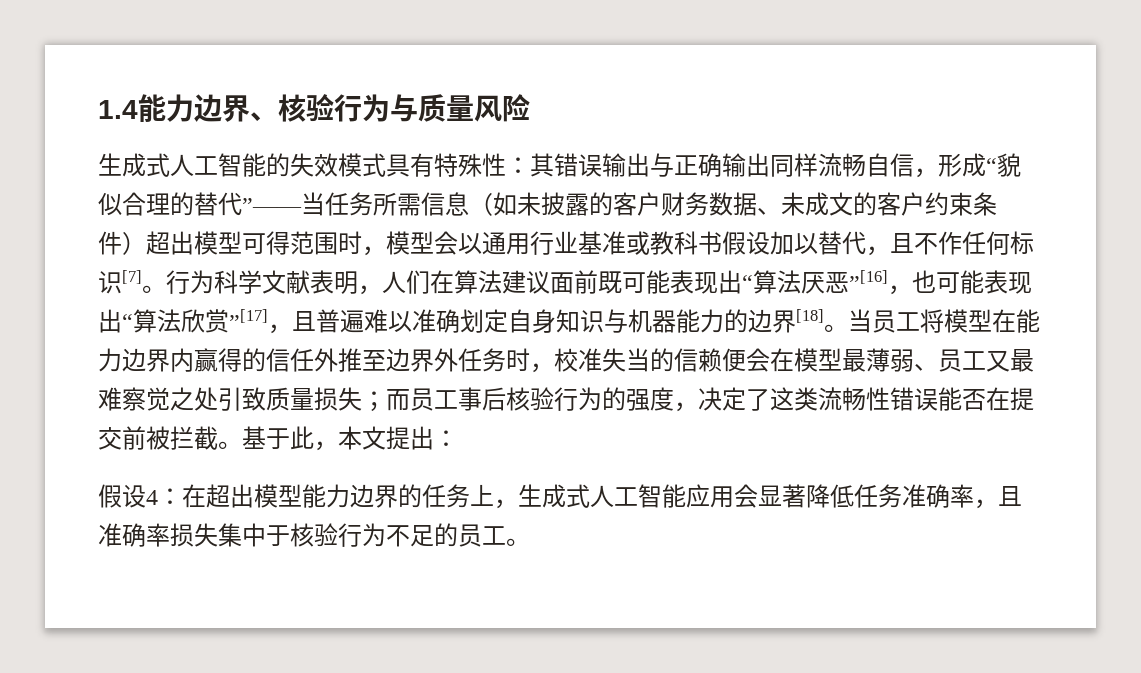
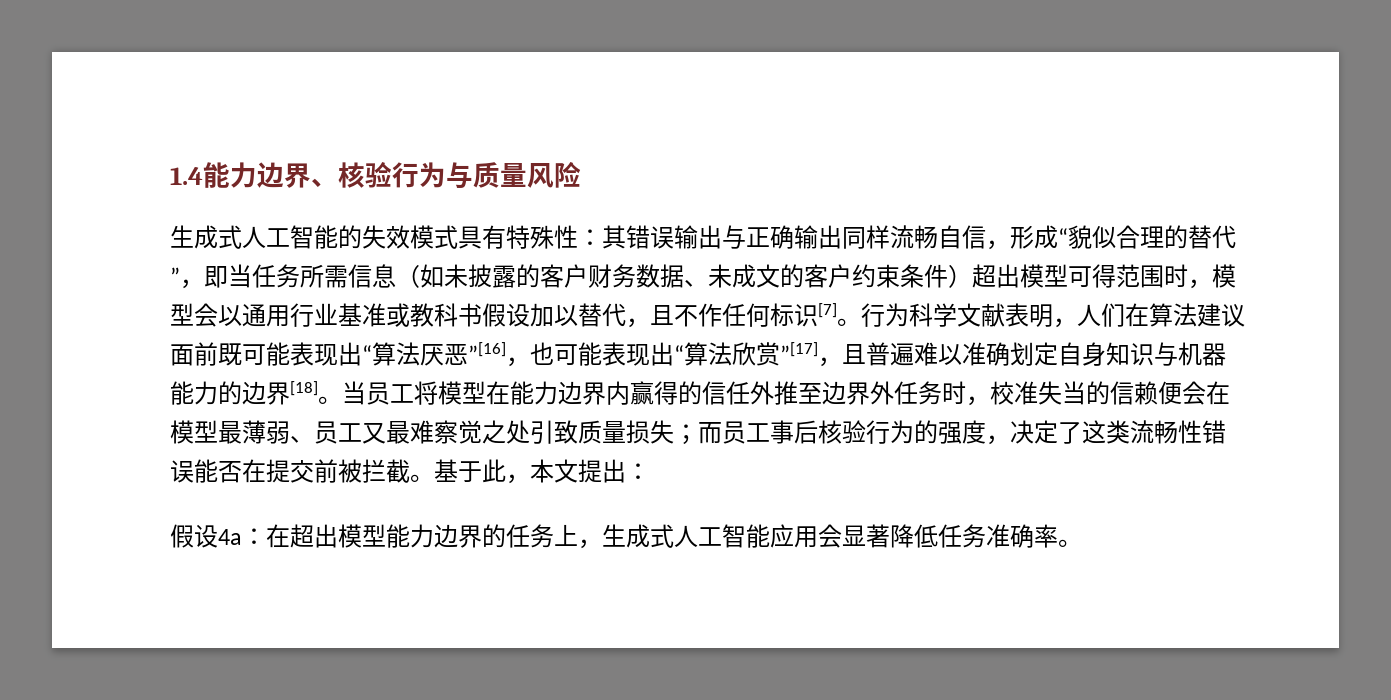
[242,198,302,213] ”—— -> [170,266,228,289] ”，即
[146,490,158,505] 4 -> [218,529,242,545] 4a
[974,486,1022,509] [98,523,506,547] ，且准确率损失集中于核验行为不足的员工 -> (1058, 536) none

